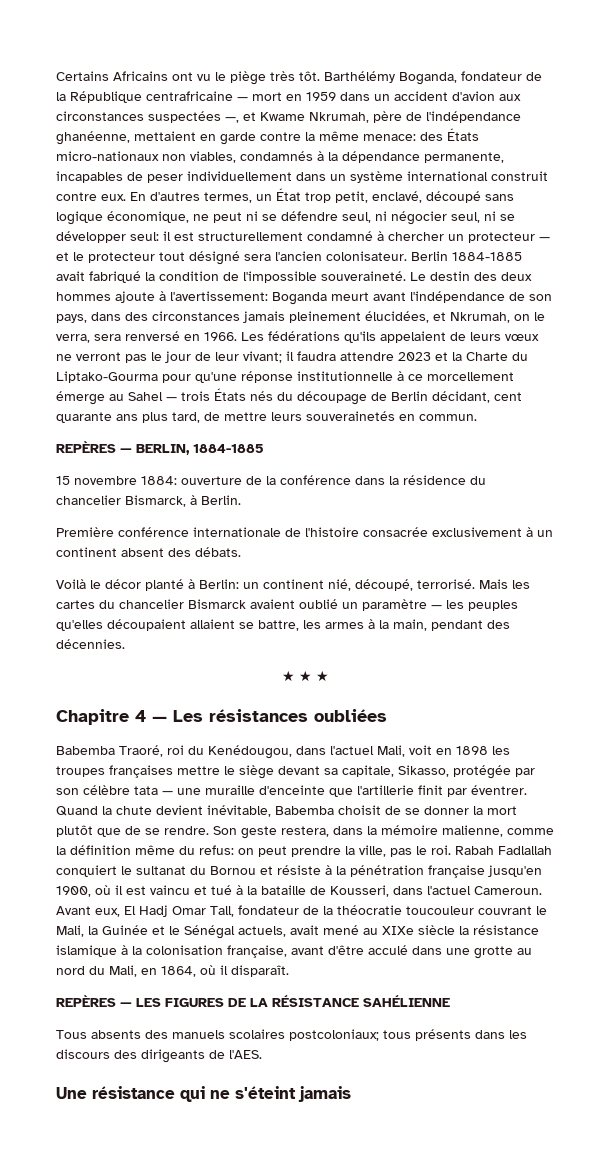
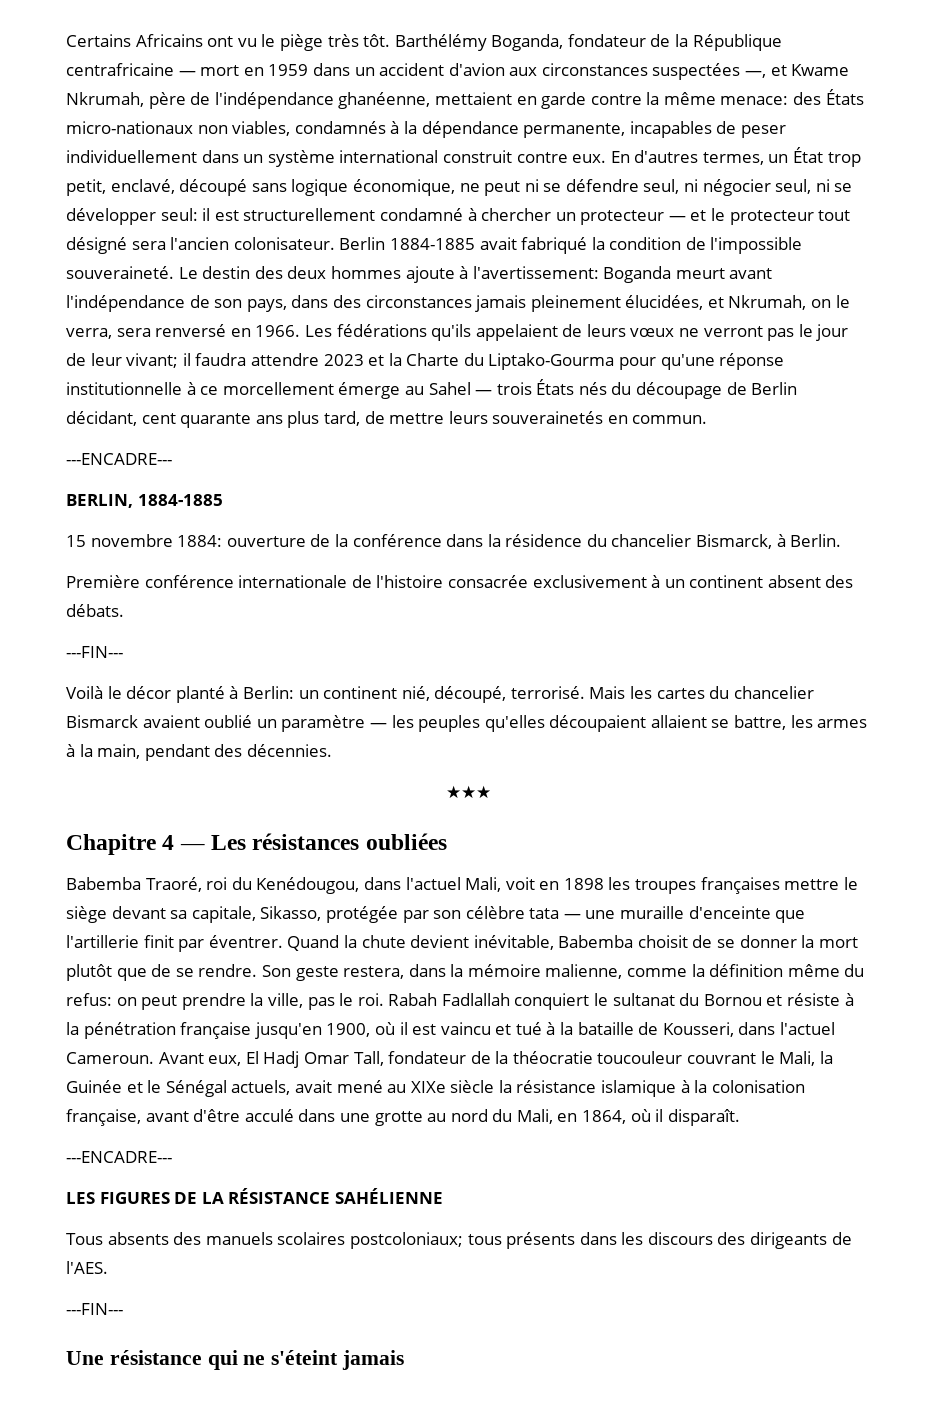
[56,441,132,453] REPÈRES — -> [66,453,172,465] ---ENCADRE--- //
(241, 552) none -> [66,646,123,658] // ---FIN---
[281,670,329,682] ★ ★ ★ -> [445,785,491,799] ★★★
[56,995,132,1007] REPÈRES — -> [66,1151,172,1163] ---ENCADRE--- //
(262, 1054) none -> [66,1303,123,1315] // ---FIN---

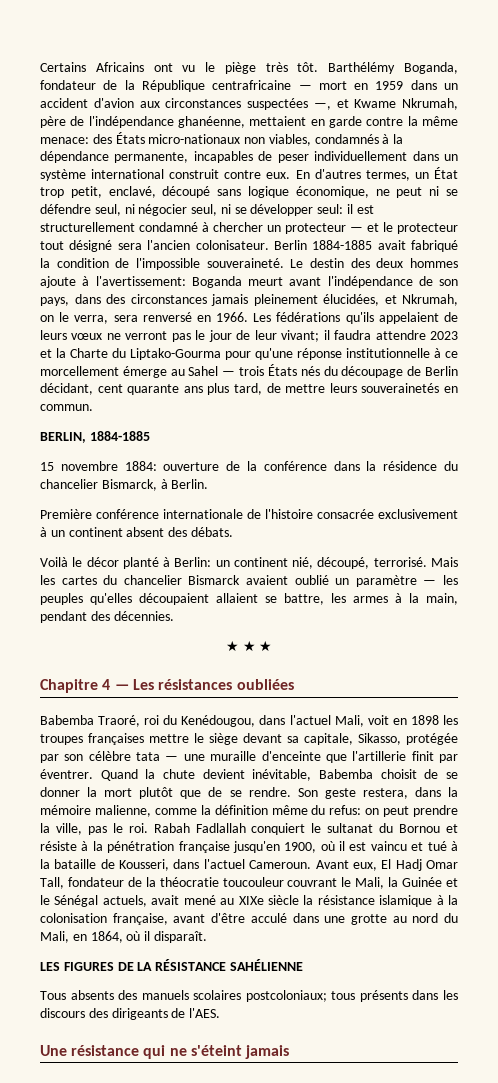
[66,453,172,465] // ---ENCADRE--- -> (93, 407) none
[66,646,123,658] // ---FIN--- -> (233, 532) none
[445,785,491,799] ★★★ -> [225,640,273,652] ★ ★ ★
[66,1151,172,1163] // ---ENCADRE--- -> (207, 937) none
[66,1303,123,1315] // ---FIN--- -> (221, 1013) none

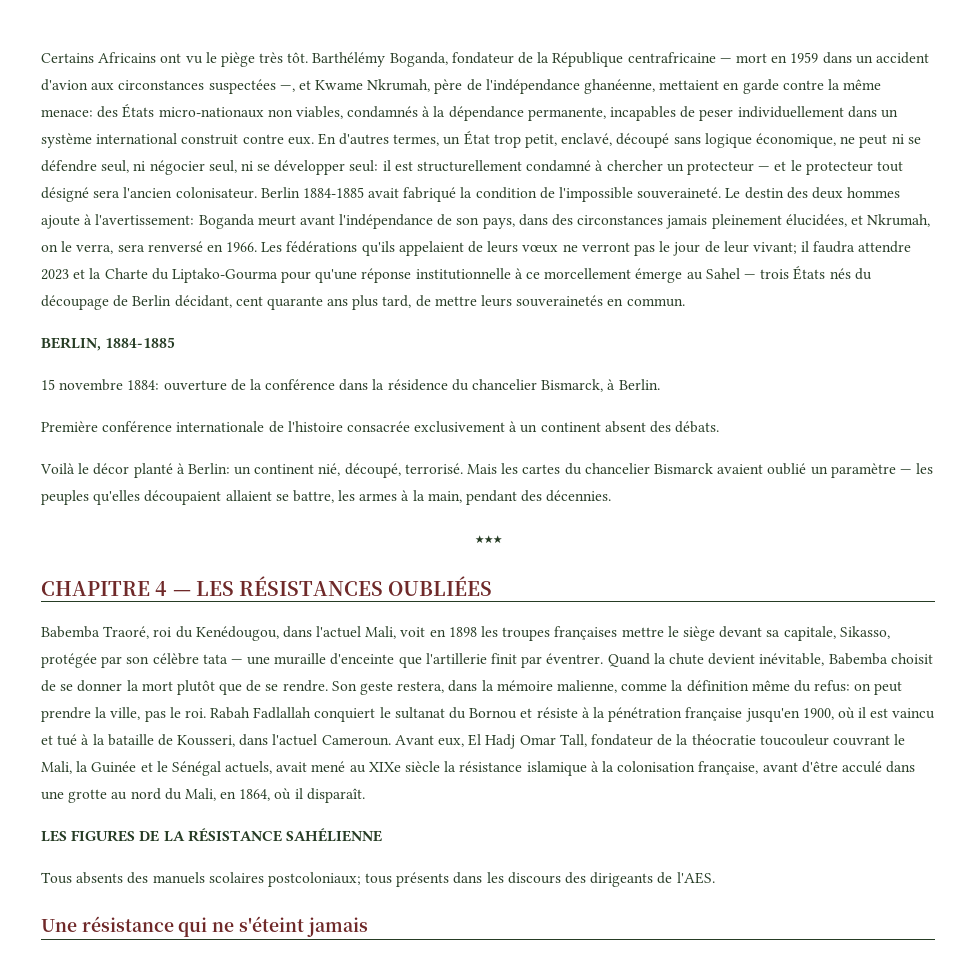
[225,640,273,652] [40,679,294,693] ★ ★ ★ // Chapitre 4 — Les résistances oubliées -> [474,535,502,544] [41,576,493,596] ★★★ // CHAPITRE 4 — LES RÉSISTANCES OUBLIÉES

